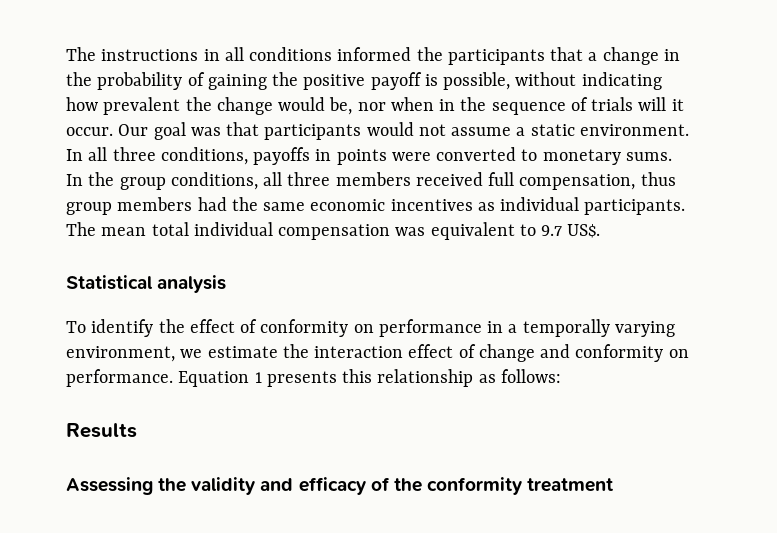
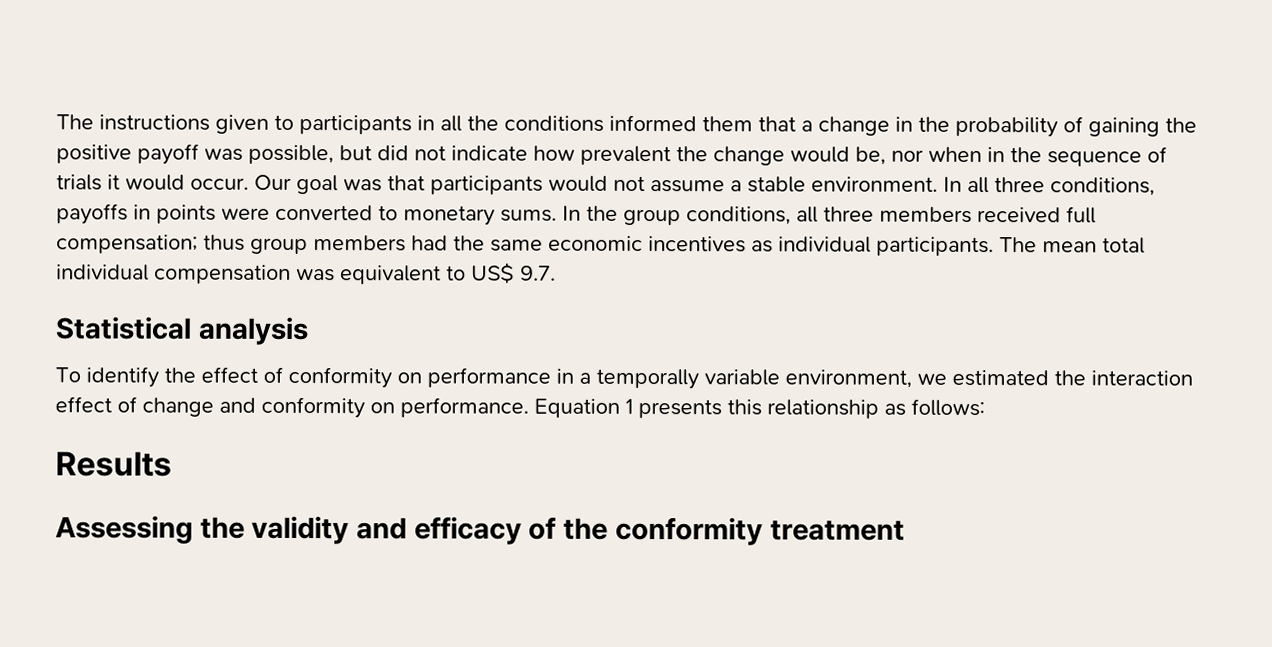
(199, 55) none -> [215,114,412,135] given to participants
(244, 54) none -> [467,115,499,131] the
[416,47,545,65] the participants -> [702,116,753,132] them
[424,72,662,90] is possible, without indicating -> [204,144,528,165] was possible, but did not indicate
[638,97,684,111] will it -> [107,174,185,191] it would
[530,124,575,136] static -> [747,176,806,193] stable
[519,174,636,190] compensation, -> [56,234,198,254] compensation;
[541,224,601,238] 9.7 US$. -> [471,262,556,284] US$ 9.7.
[614,321,675,337] varying -> [704,369,780,386] variable
[207,346,278,358] estimate -> [952,369,1049,387] estimated

